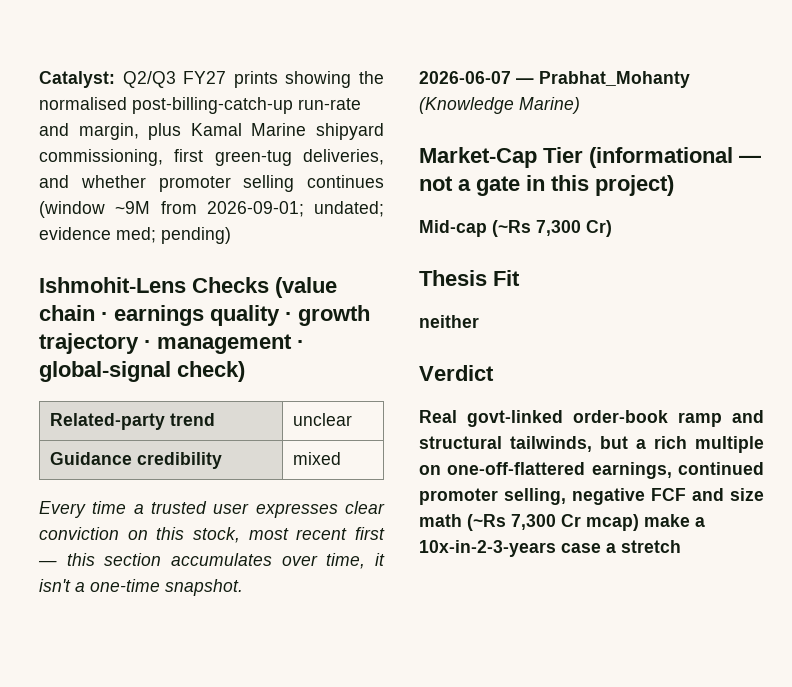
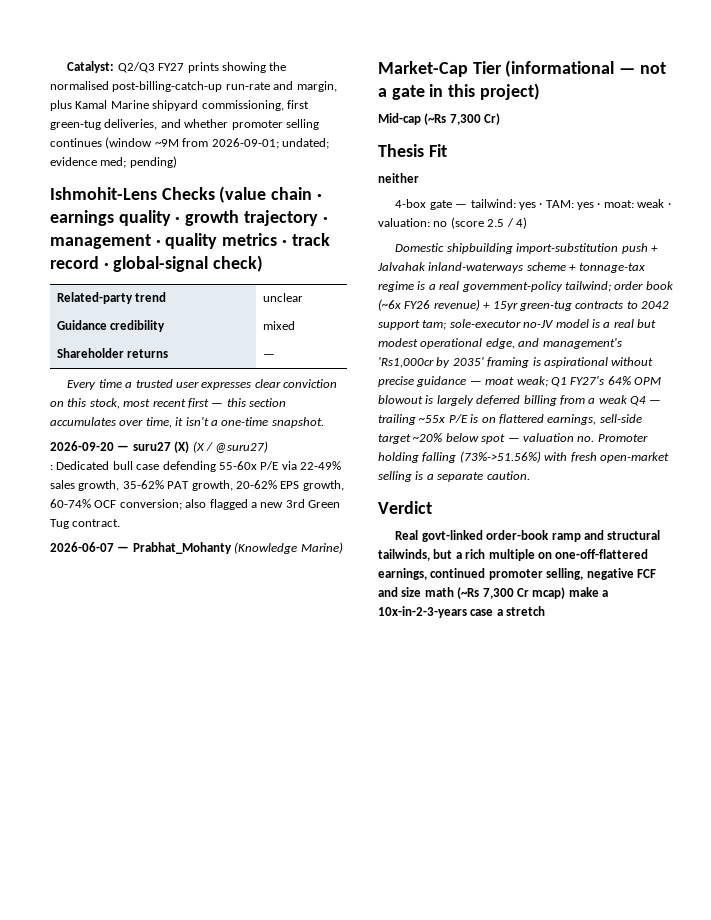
(304, 344) none -> [165,233,330,249] [50,256,109,269] quality metrics · track record ·
(341, 458) none -> [56,348,169,358] [262,354,275,358] // Shareholder returns | —
(243, 587) none -> [50,441,269,453] [50,461,341,472] [50,480,344,491] [50,499,340,510] [50,519,121,529] // 2026-09-20 — suru27 (X) (X / @suru27) // : Dedicated bull case defending 55-60x P/E via 22-49% sales growth, 35-62% PAT growth, 20-62% EPS growth, 60-74% OCF conversion; also flagged a new 3rd Green Tug contract.
(479, 321) none -> [395,199,671,210] [378,217,527,229] [395,243,658,254] [377,262,645,273] [378,281,674,292] [378,299,669,311] [378,319,656,330] [378,338,622,349] [378,357,654,368] [378,376,661,387] [378,395,662,406] [378,414,642,425] [378,433,648,444] [378,451,669,463] [378,471,530,482] // 4-box gate — tailwind: yes · TAM: yes · moat: weak · valuation: no (score 2.5 / 4) // Domestic shipbuilding import-substitution push + Jalvahak inland-waterways scheme + tonnage-tax regime is a real government-policy tailwind; order book (~6x FY26 revenue) + 15yr green-tug contracts to 2042 support tam; sole-executor no-JV model is a real but modest operational edge, and management's 'Rs1,000cr by 2035' framing is aspirational without precise guidance — moat weak; Q1 FY27's 64% OPM blowout is largely deferred billing from a weak Q4 — trailing ~55x P/E is on flattered earnings, sell-side target ~20% below spot — valuation no. Promoter holding falling (73%->51.56%) with fresh open-market selling is a separate caution.

